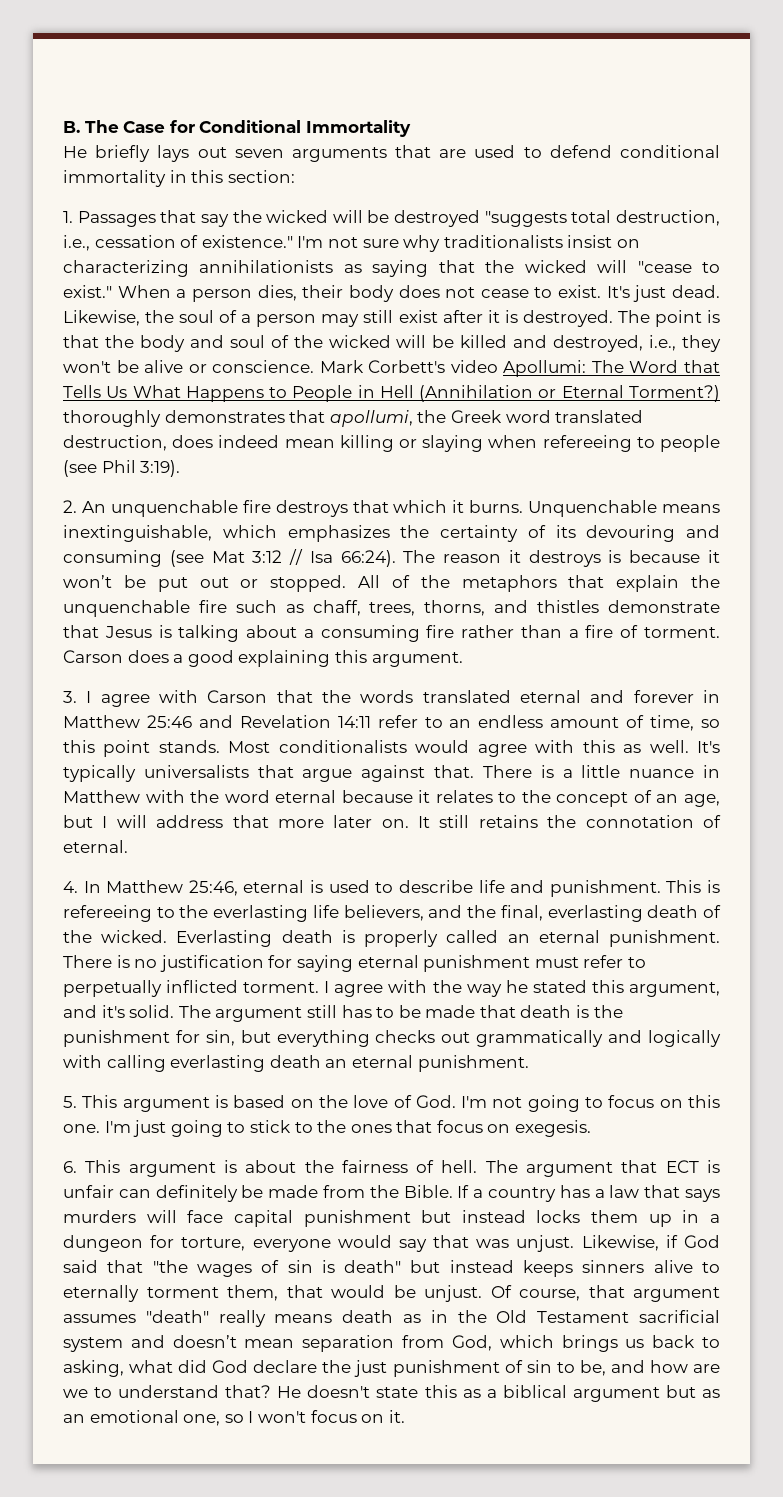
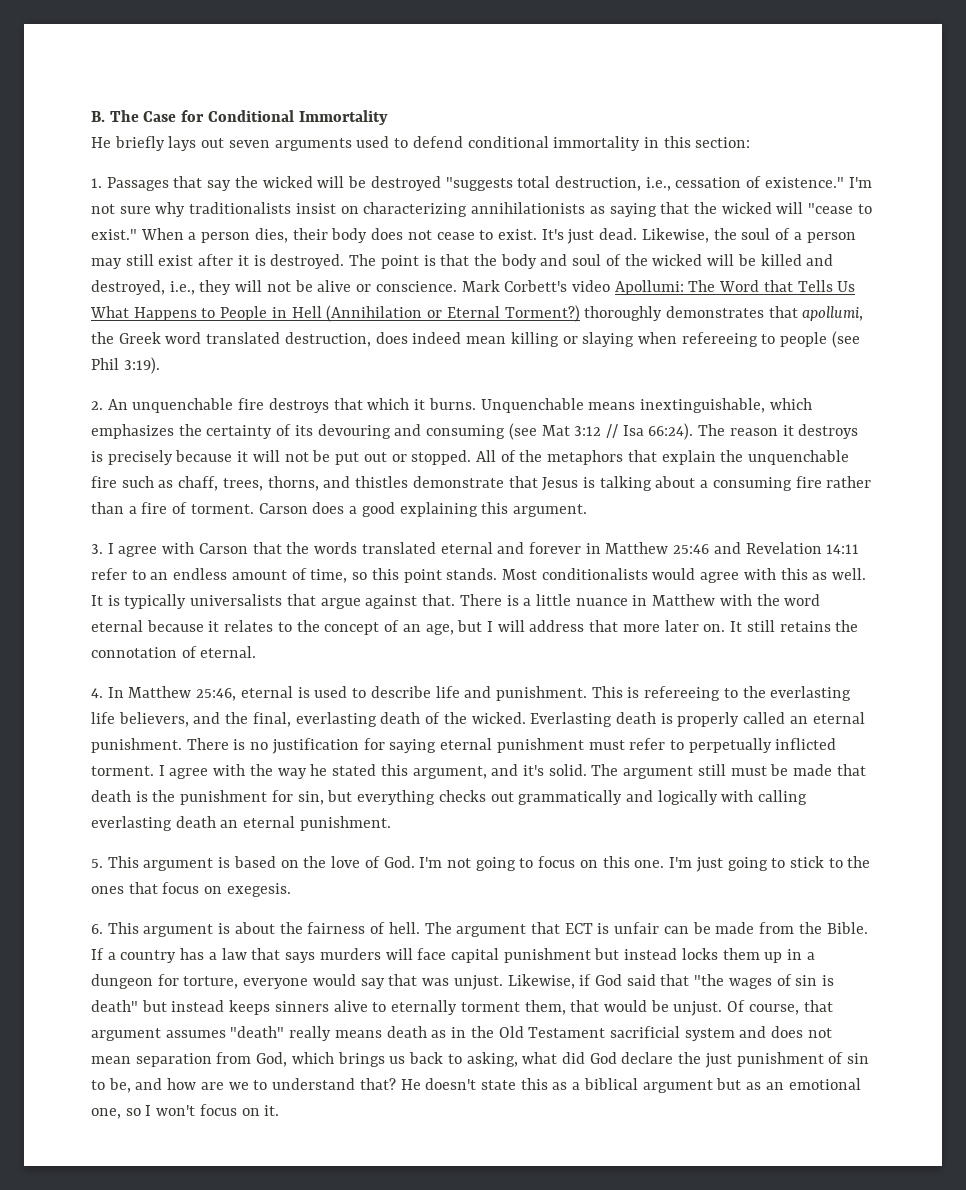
[395,145,467,158] that are -> (352, 144) none
[63,361,111,373] won't -> [235,280,291,292] will not
[629,550,720,563] [63,575,112,588] because it won’t -> [107,450,309,465] precisely because it will not
[697,741,721,753] It's -> [91,595,120,606] It is
[341,1005,395,1018] has to -> [730,766,767,776] must
[155,1185,238,1202] definitely -> (689, 930) none
[172,1335,237,1348] doesn’t -> [771,1026,832,1038] does not

